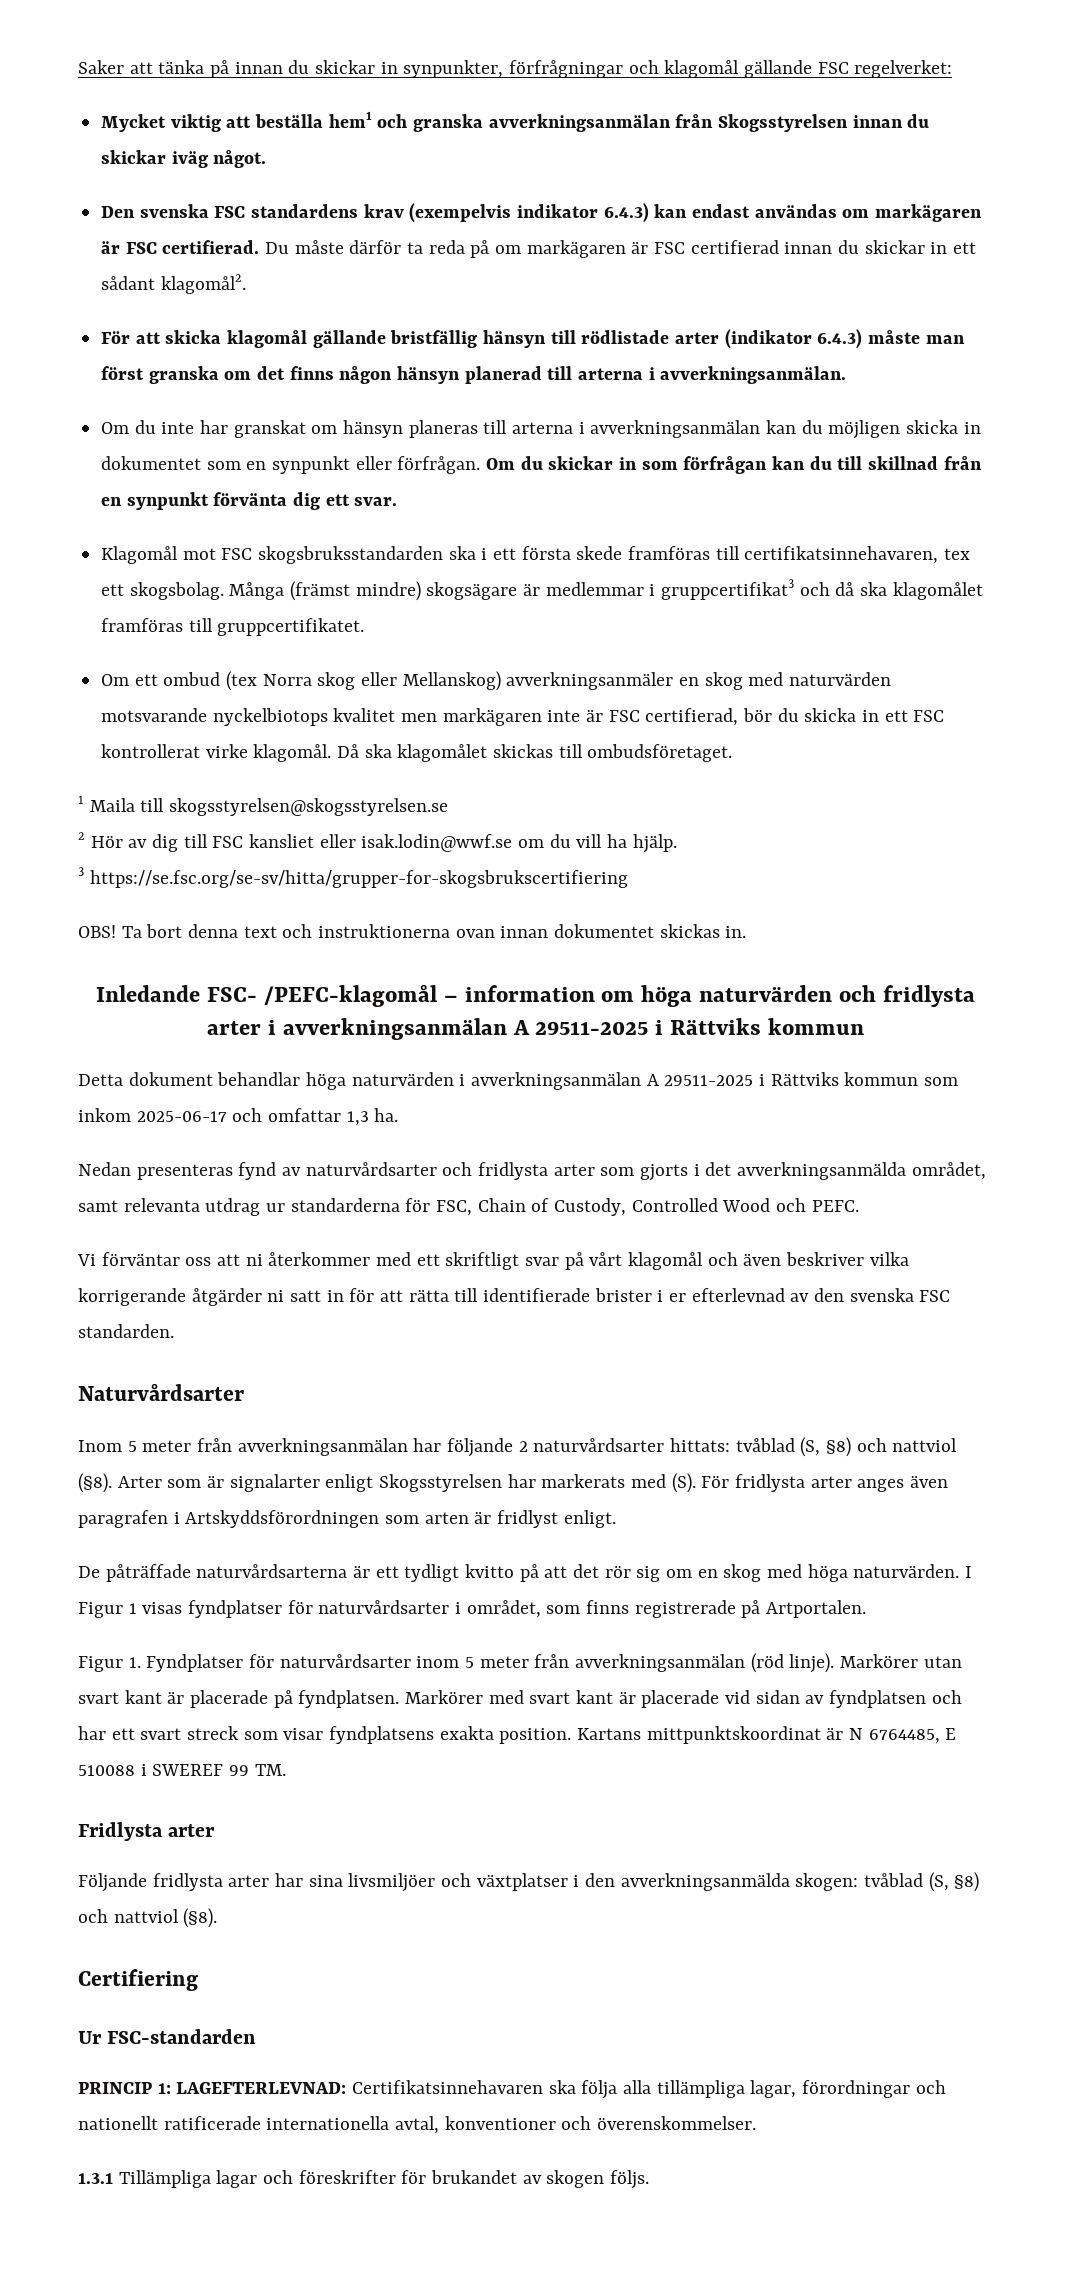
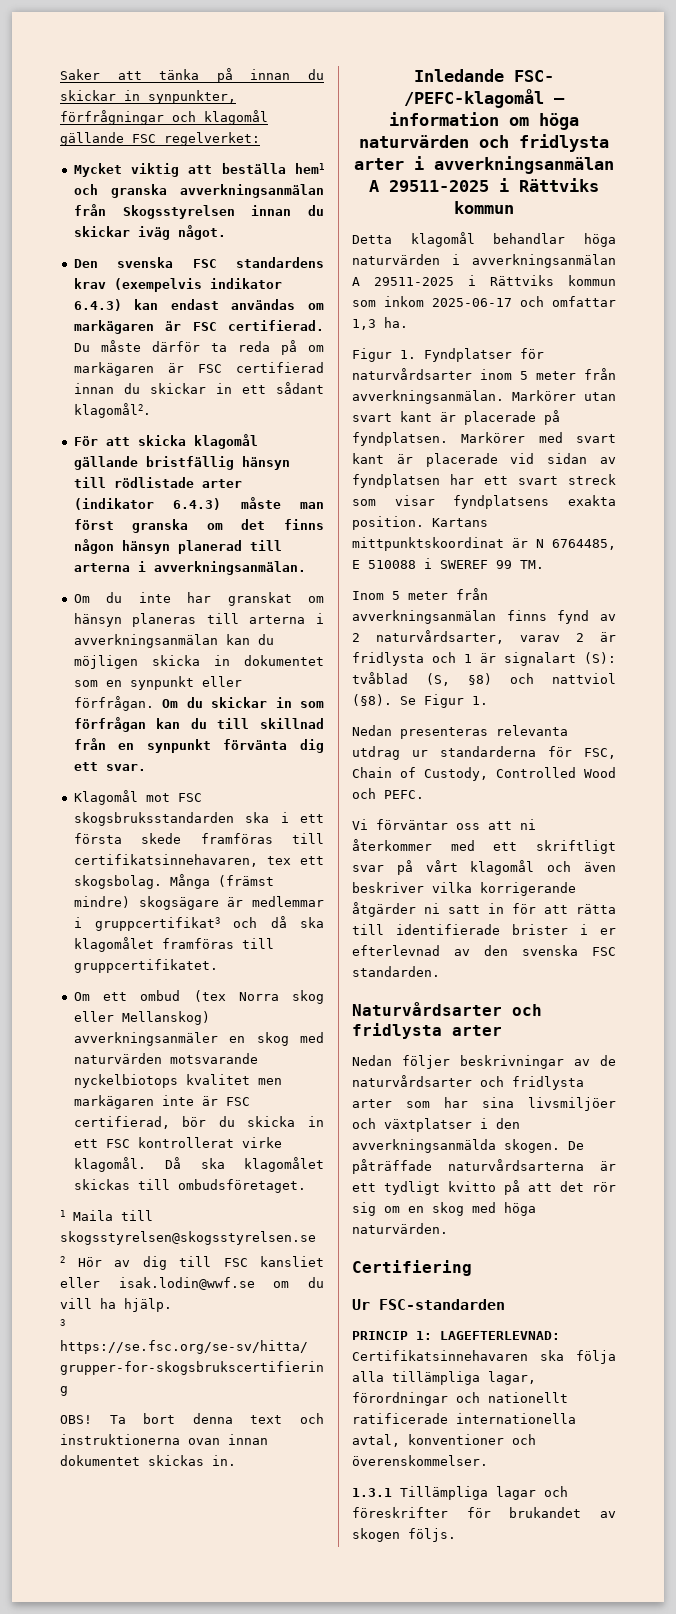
[128,1072,213,1086] dokument -> [410,232,475,247] klagomål
[78,1162,986,1181] [78,1200,118,1212] Nedan presenteras fynd av naturvårdsarter och fridlysta arter som gjorts i det avverkningsanmälda området, samt -> [352,348,544,362] [352,368,616,380] [352,390,616,404] [352,410,560,425] [352,432,616,446] [352,453,616,467] [352,474,616,488] [352,495,616,509] [352,516,488,530] [352,537,616,551] [352,558,544,569] [352,588,488,600] [352,610,616,624] [352,630,616,644] [352,652,616,666] [352,672,616,686] [352,694,488,708] [352,725,488,739] Figur 1. Fyndplatser för naturvårdsarter inom 5 meter från avverkningsanmälan. Markörer utan svart kant är placerade på fyndplatsen. Markörer med svart kant är placerade vid sidan av fyndplatsen har ett svart streck som visar fyndplatsens exakta position. Kartans mittpunktskoordinat är N 6764485, E 510088 i SWEREF 99 TM. // Inom 5 meter från avverkningsanmälan finns fynd av 2 naturvårdsarter, varav 2 är fridlysta och 1 är signalart (S): tvåblad (S, §8) och nattviol (§8). Se Figur 1. // Nedan presenteras
[78,1437,958,1457] [78,1473,949,1493] [78,1510,616,1528] // Inom 5 meter från avverkningsanmälan har följande 2 naturvårdsarter hittats: tvåblad (S, §8) och nattviol (§8). Arter som är signalarter enligt Skogsstyrelsen har markerats med (S). För fridlysta arter anges även paragrafen i Artskyddsförordningen som arten är fridlyst enligt. // -> [512,1004,542,1016] [352,1023,502,1039] [352,1055,616,1069] [352,1075,584,1090] [352,1097,616,1111] [352,1118,520,1132] [352,1139,560,1153] och fridlysta arter // Nedan följer beskrivningar av de naturvårdsarter och fridlysta arter som har sina livsmiljöer och växtplatser i den avverkningsanmälda skogen.
[965,1566,973,1578] [78,1600,867,1618] [78,1653,962,1673] [78,1690,962,1708] [78,1726,957,1744] [78,1764,286,1776] [78,1822,216,1841] [78,1872,980,1892] [78,1908,218,1928] I Figur 1 visas fyndplatser för naturvårdsarter i området, som finns registrerade på Artportalen. // Figur 1. Fyndplatser för naturvårdsarter inom 5 meter från avverkningsanmälan (röd linje). Markörer utan svart kant är placerade på fyndplatsen. Markörer med svart kant är placerade vid sidan av fyndplatsen och har ett svart streck som visar fyndplatsens exakta position. Kartans mittpunktskoordinat är N 6764485, E 510088 i SWEREF 99 TM. // Fridlysta arter // Följande fridlysta arter har sina livsmiljöer och växtplatser i den avverkningsanmälda skogen: tvåblad (S, §8) och nattviol (§8). -> (448, 1228) none

